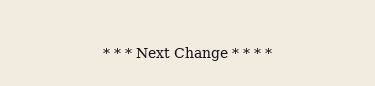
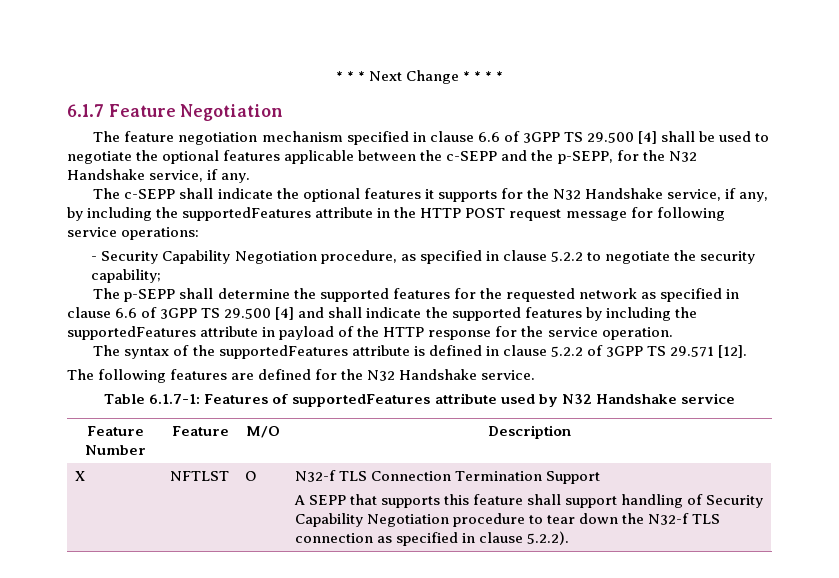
(272, 53) none -> [67,104,284,121] [93,131,770,145] [67,150,697,164] [67,169,251,183] [93,188,769,202] [67,207,725,221] [67,227,200,240] [91,250,756,264] [91,269,162,283] [93,288,739,302] [67,307,697,321] [67,326,673,340] [93,345,748,359] [67,369,536,383] [104,393,735,407] [86,426,144,436] [84,445,146,455] [171,426,229,436] [245,426,280,438] [488,425,571,439] [74,471,85,481] [169,471,229,481] [244,471,257,481] [294,470,600,484] [293,494,764,508] [294,513,720,527] [294,531,569,546] // 6.1.7 Feature Negotiation // The feature negotiation mechanism specified in clause 6.6 of 3GPP TS 29.500 [4] shall be used to negotiate the optional features applicable between the c-SEPP and the p-SEPP, for the N32 Handshake service, if any. // The c-SEPP shall indicate the optional features it supports for the N32 Handshake service, if any, by including the supportedFeatures attribute in the HTTP POST request message for following service operations: // - Security Capability Negotiation procedure, as specified in clause 5.2.2 to negotiate the security capability; // The p-SEPP shall determine the supported features for the requested network as specified in clause 6.6 of 3GPP TS 29.500 [4] and shall indicate the supported features by including the supportedFeatures attribute in payload of the HTTP response for the service operation. // The syntax of the supportedFeatures attribute is defined in clause 5.2.2 of 3GPP TS 29.571 [12]. // The following features are defined for the N32 Handshake service. // Table 6.1.7-1: Features of supportedFeatures attribute used by N32 Handshake service // Feature Number | Feature | M/O | Description // X | NFTLST | O | N32-f TLS Connection Termination Support // A SEPP that supports this feature shall support handling of Security Capability Negotiation procedure to tear down the N32-f TLS connection as specified in clause 5.2.2).

